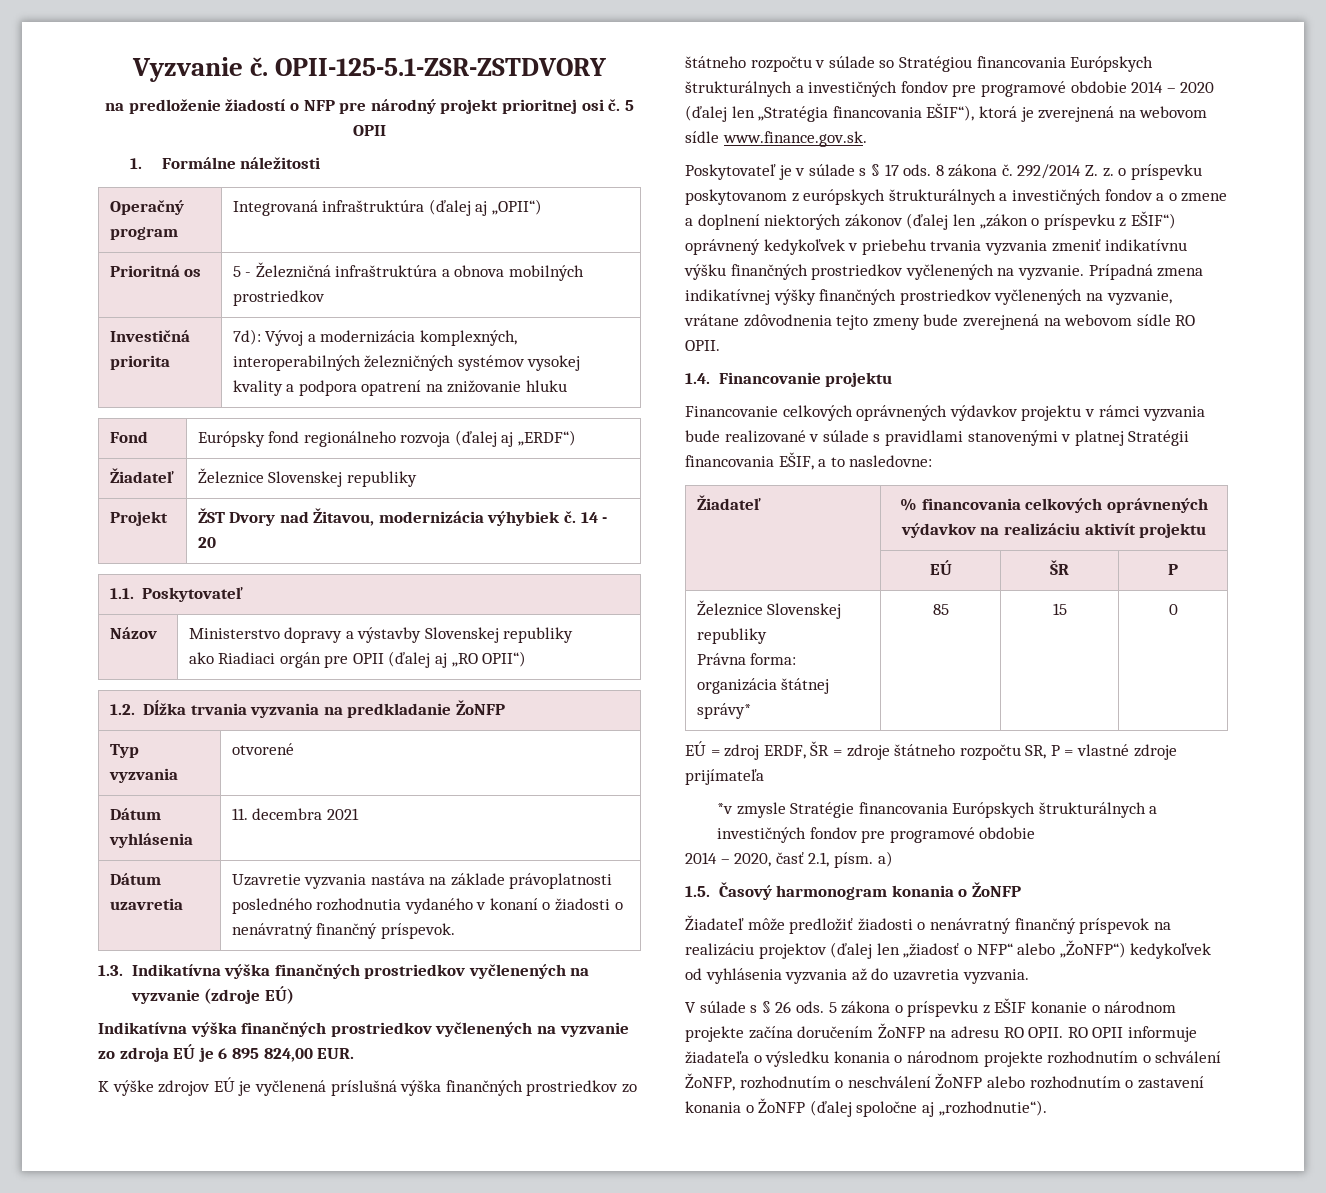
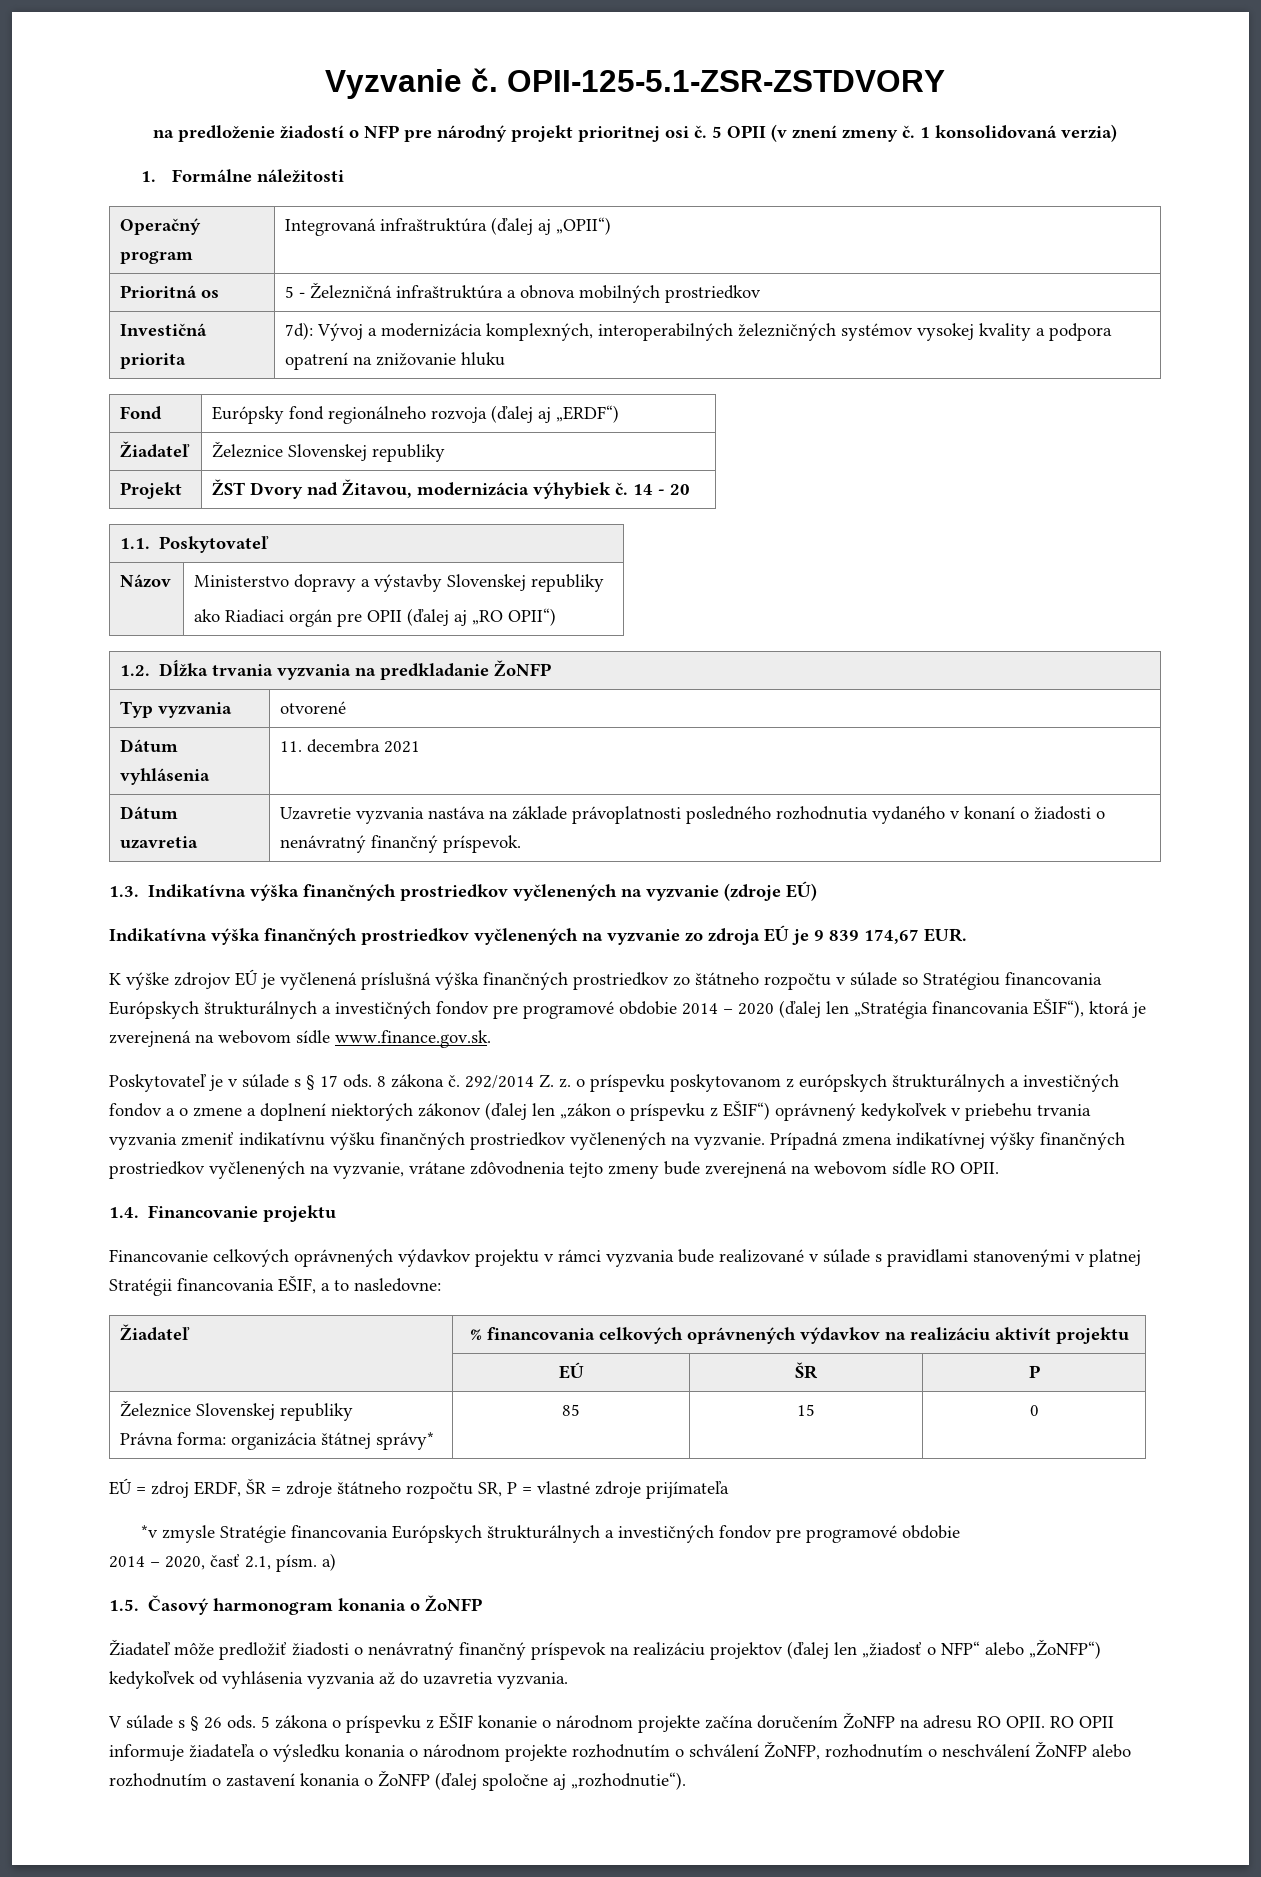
(386, 130) none -> [771,124,1117,142] (v znení zmeny č. 1 konsolidovaná verzia)
[218,1048,313,1062] 6 895 824,00 -> [814,929,919,944] 9 839 174,67

